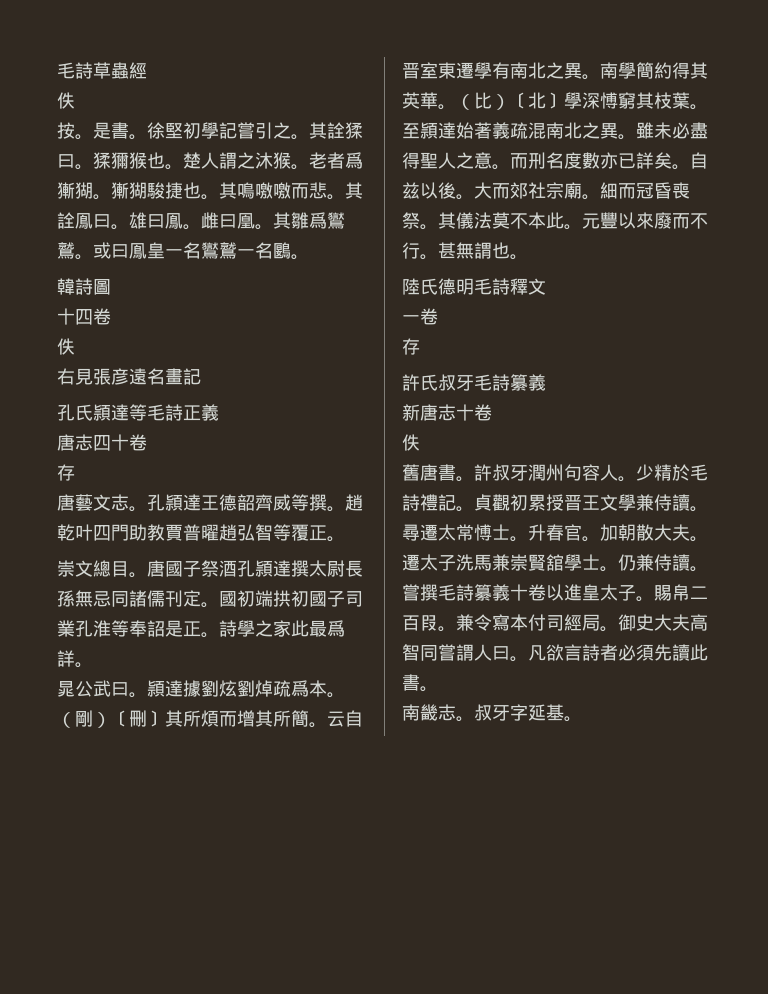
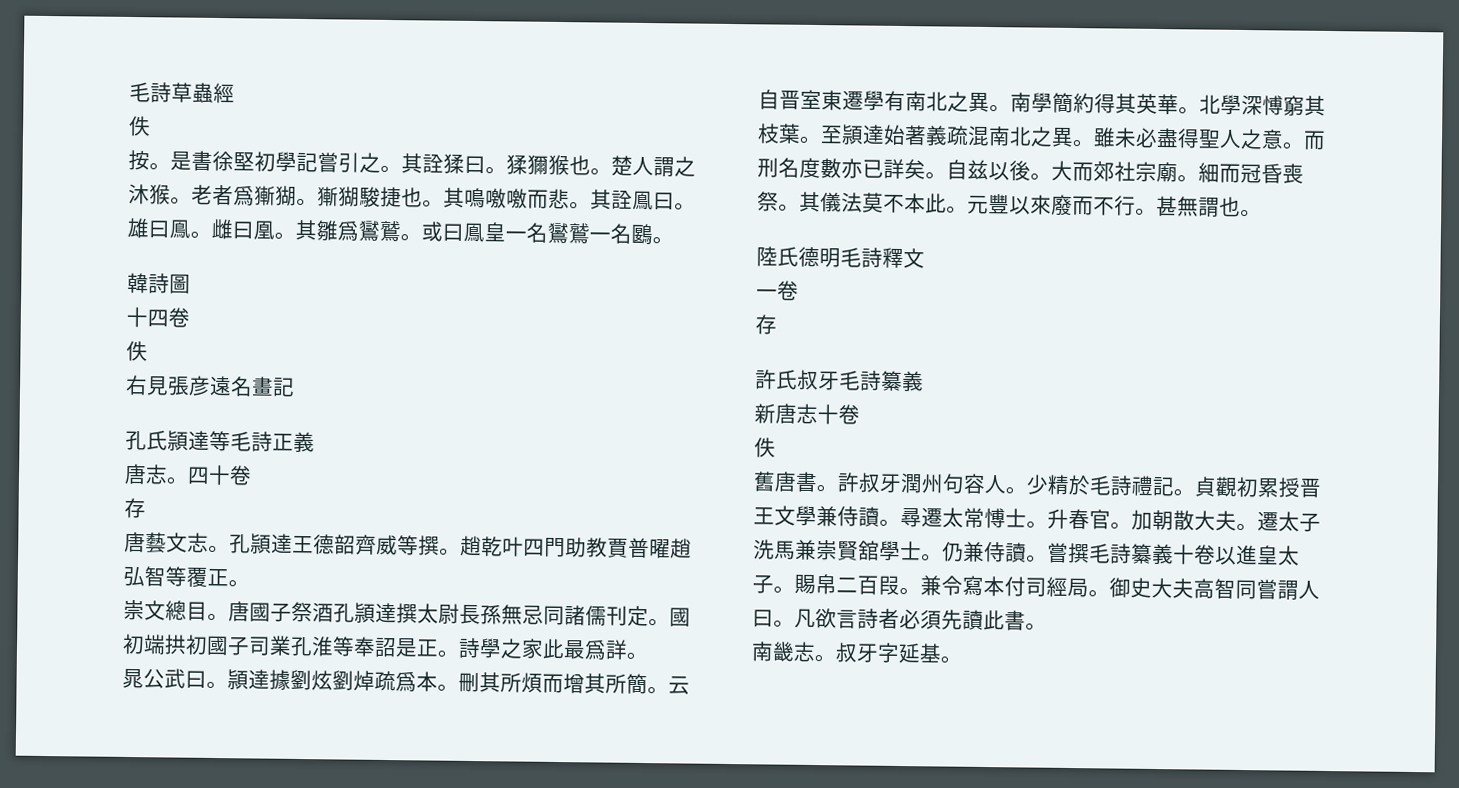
[129,134,147,140] 。 -> (213, 160) none
(93, 442) none -> [166,476,188,485] 。
[57,710,165,728] （剛）〔刪〕 -> [458,671,480,693] 刪
[456,92,564,110] （比）〔北〕 -> [1199,94,1221,115] 北

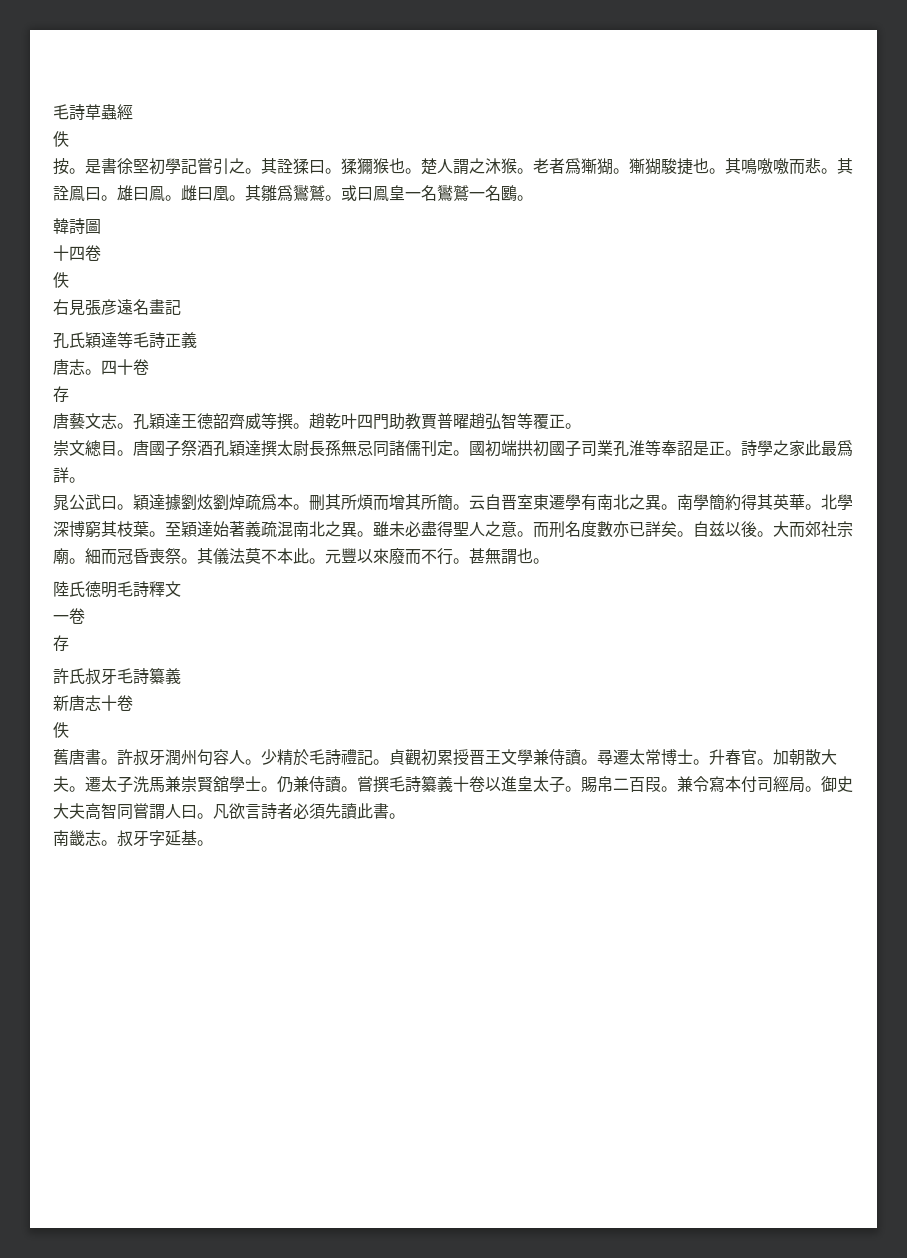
[167,430,189,451] 頴 -> [85,332,101,348] 穎
[250,533,272,554] 頴 -> [149,413,165,429] 穎
[354,602,376,623] 頴 -> [229,440,245,456] 穎
[227,669,249,690] 頴 -> [133,494,149,510] 穎
[1262,95,1284,116] 愽 -> [69,521,85,537] 博
[841,124,864,145] 頴 -> [181,521,197,537] 穎
[984,507,1006,529] 愽 -> [661,749,677,765] 博

